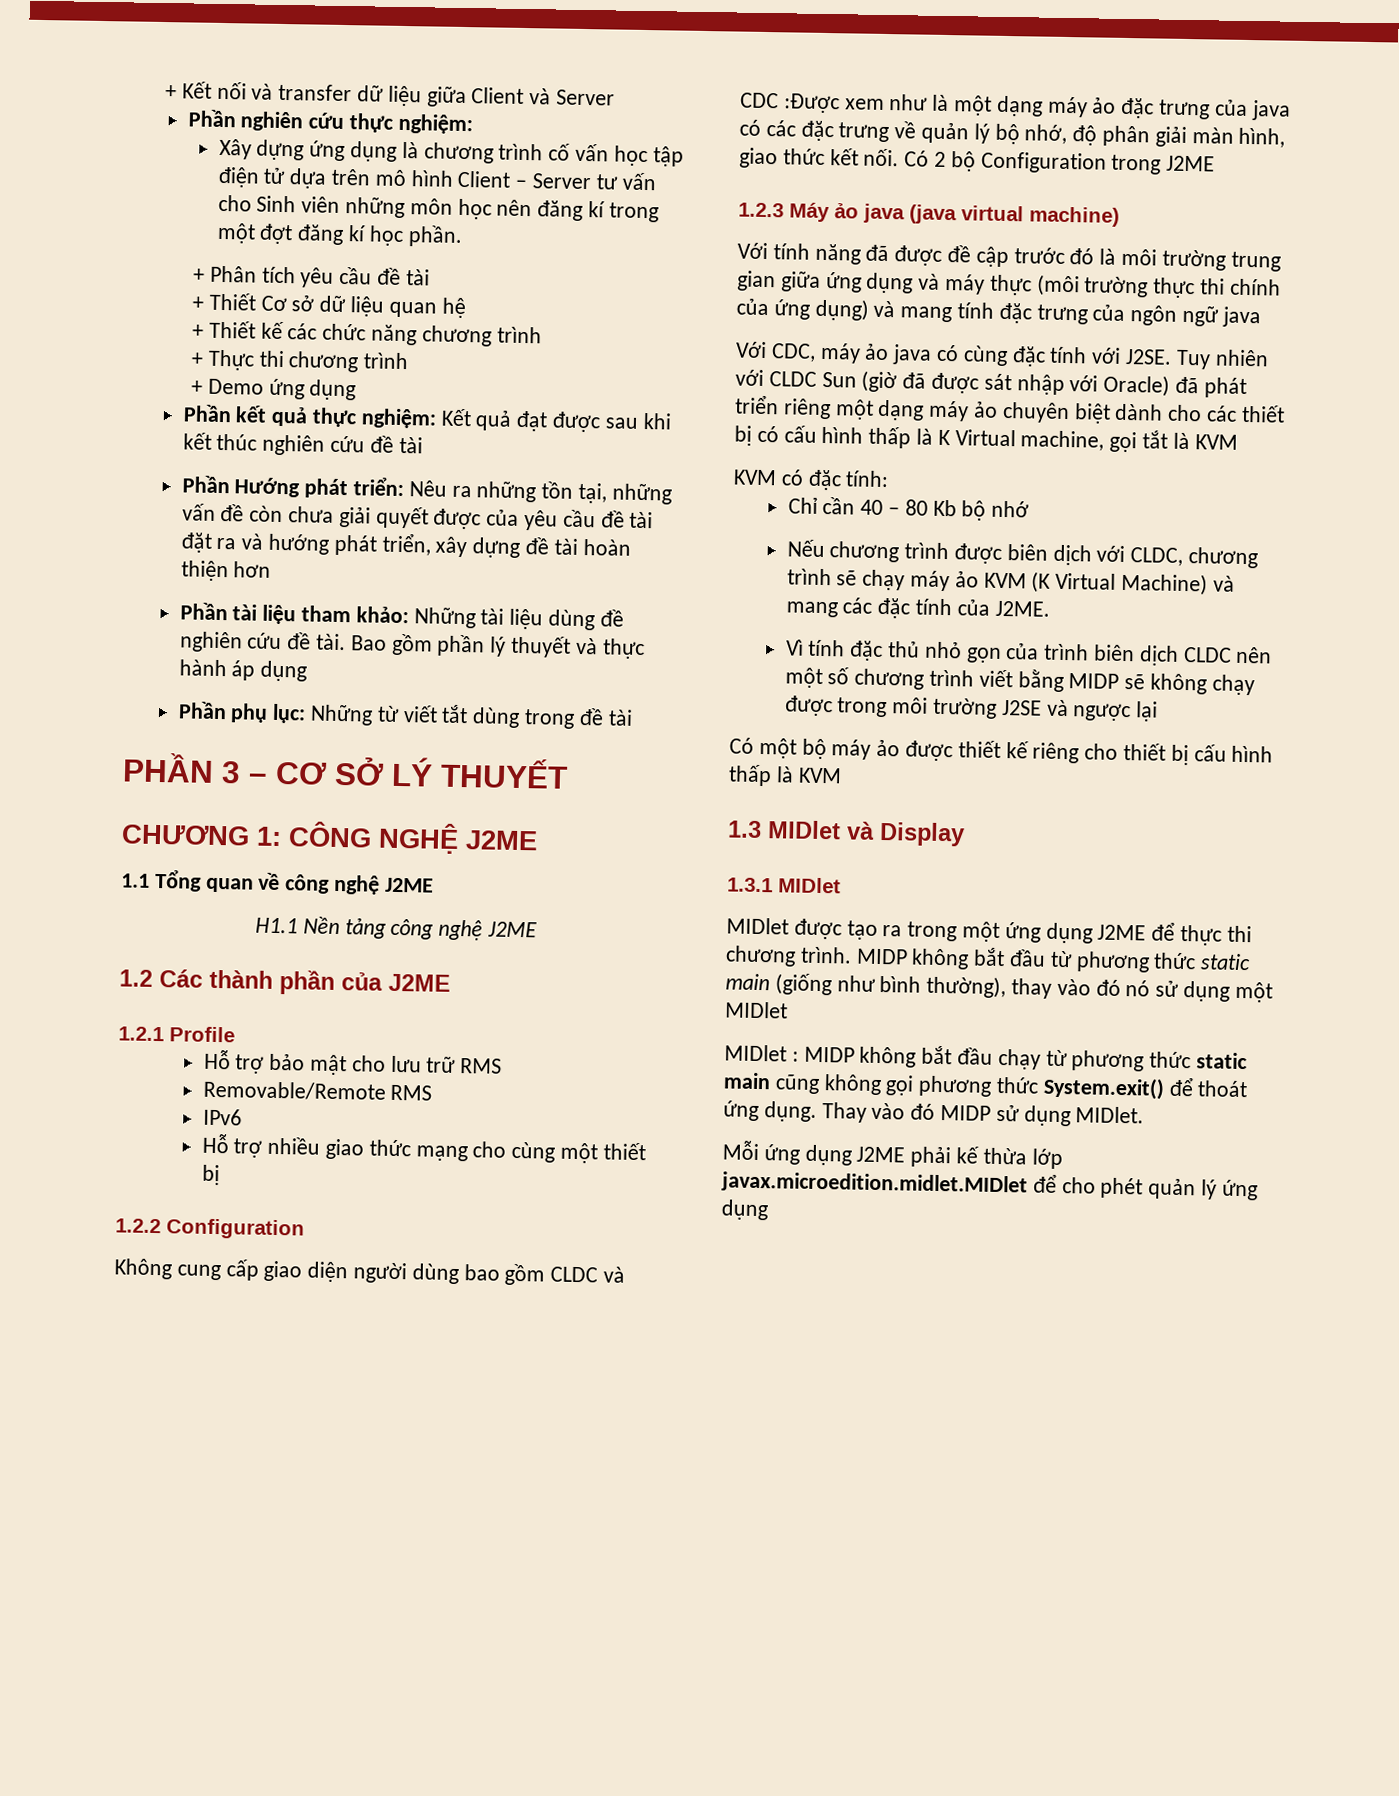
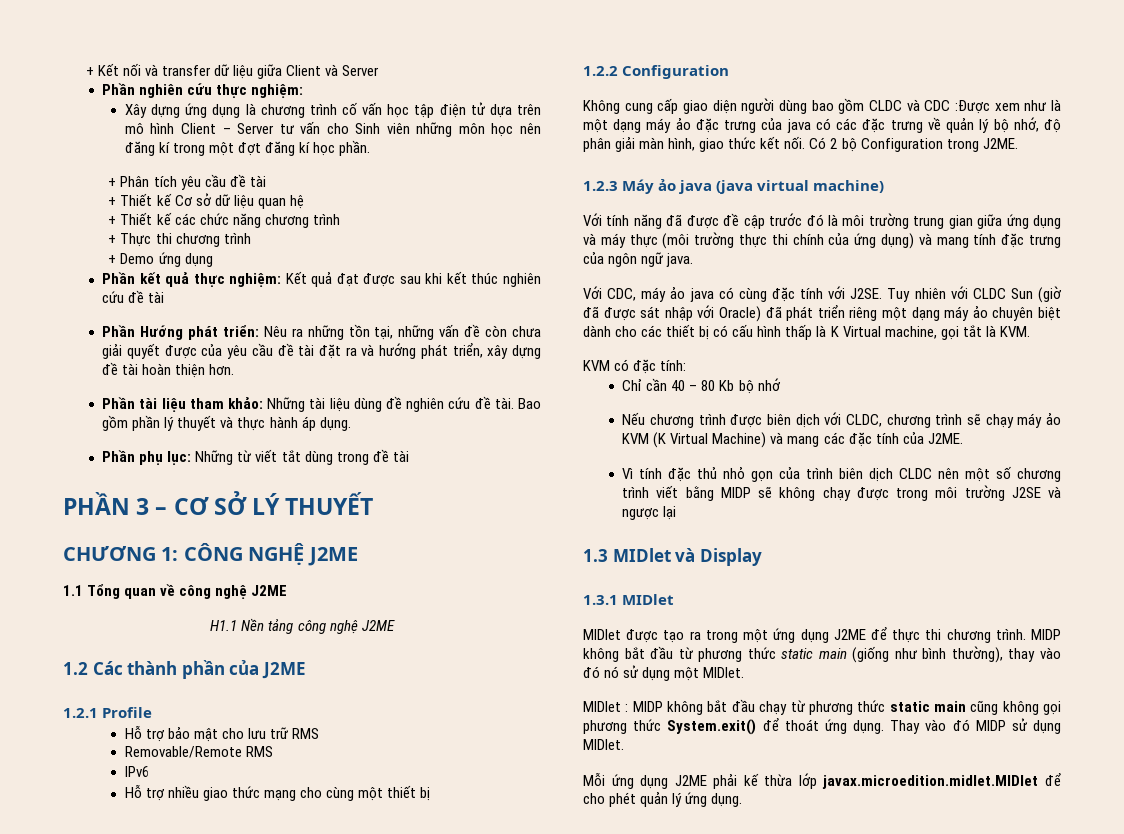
(256, 301) none -> [156,193,172,206] kế
[233,561,272,578] hơn -> [209,364,235,375] hơn.
[260,660,308,682] dụng -> [319,417,351,431] dụng.
[1166,155,1216,172] J2ME -> [982,138,1018,149] J2ME.
[1221,306,1261,328] java -> [666,253,694,267] java.
[1194,434,1238,450] KVM -> [999,326,1030,337] KVM.
[729,737,1274,766] [728,764,842,787] // Có một bộ máy ảo được thiết kế riêng cho thiết bị cấu hình thấp là KVM -> (677, 513) none
[725,1001,788,1019] MIDlet -> [703,667,745,678] MIDlet.
[721,1199,768,1221] dụng -> [711,793,743,807] dụng.

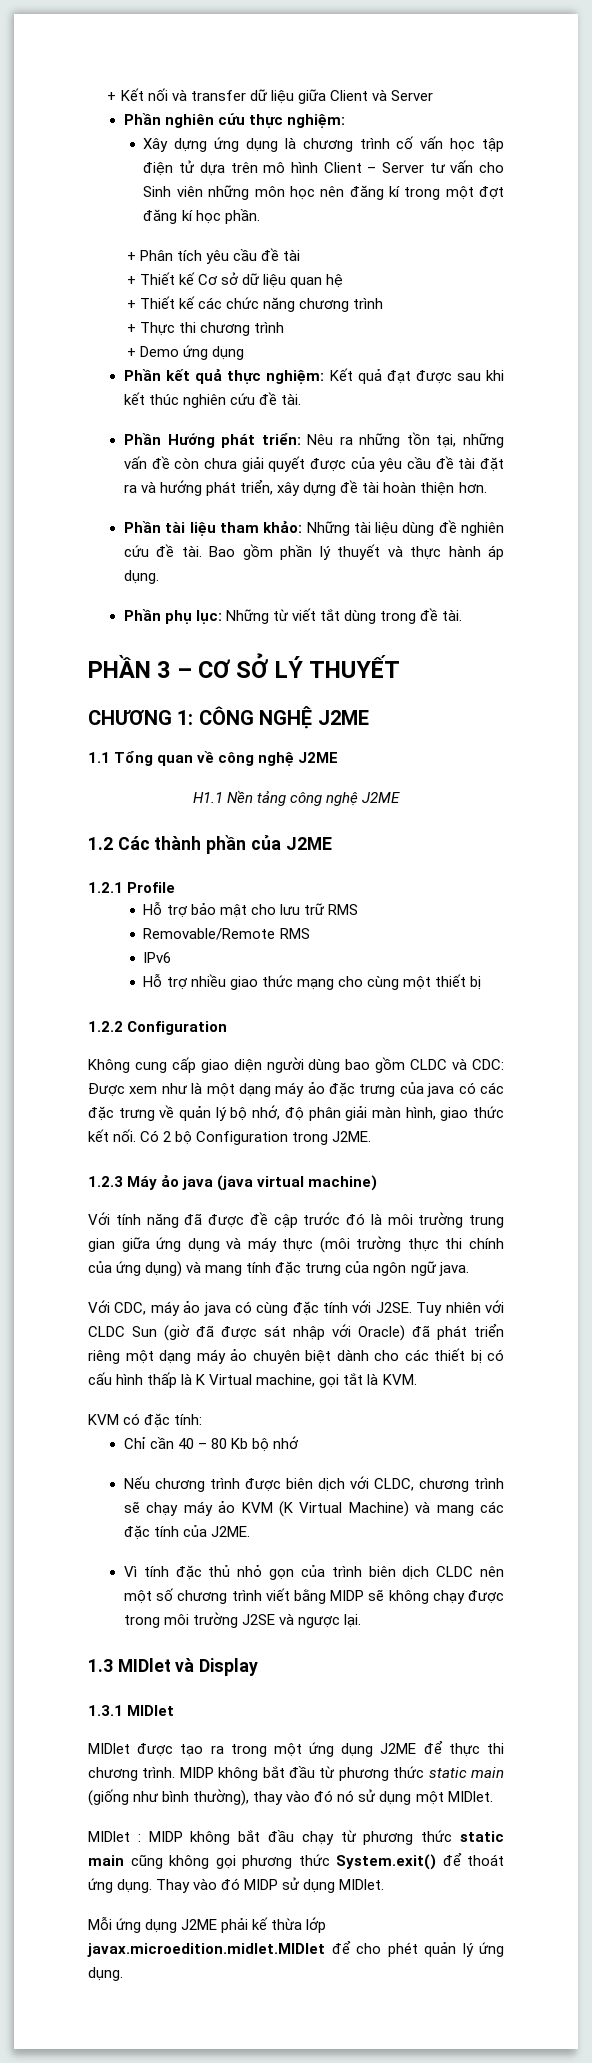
[148,291,165,303] tài -> [281,393,302,405] tài.
[392,450,409,462] tài -> [442,609,463,621] tài.
[924,100,990,114] CDC :Được -> [472,1059,505,1070] [88,1083,125,1097] CDC: Được
[663,506,677,520] lại -> [344,1614,362,1628] lại.

